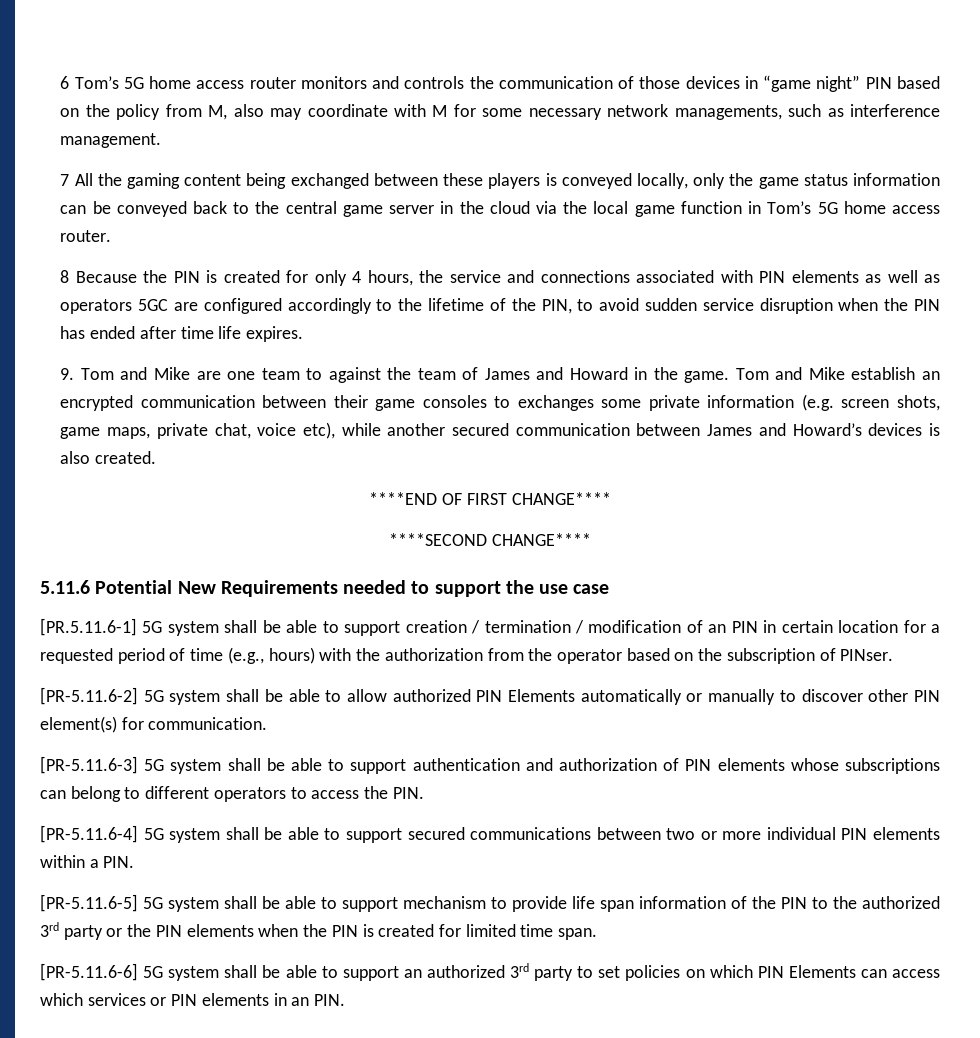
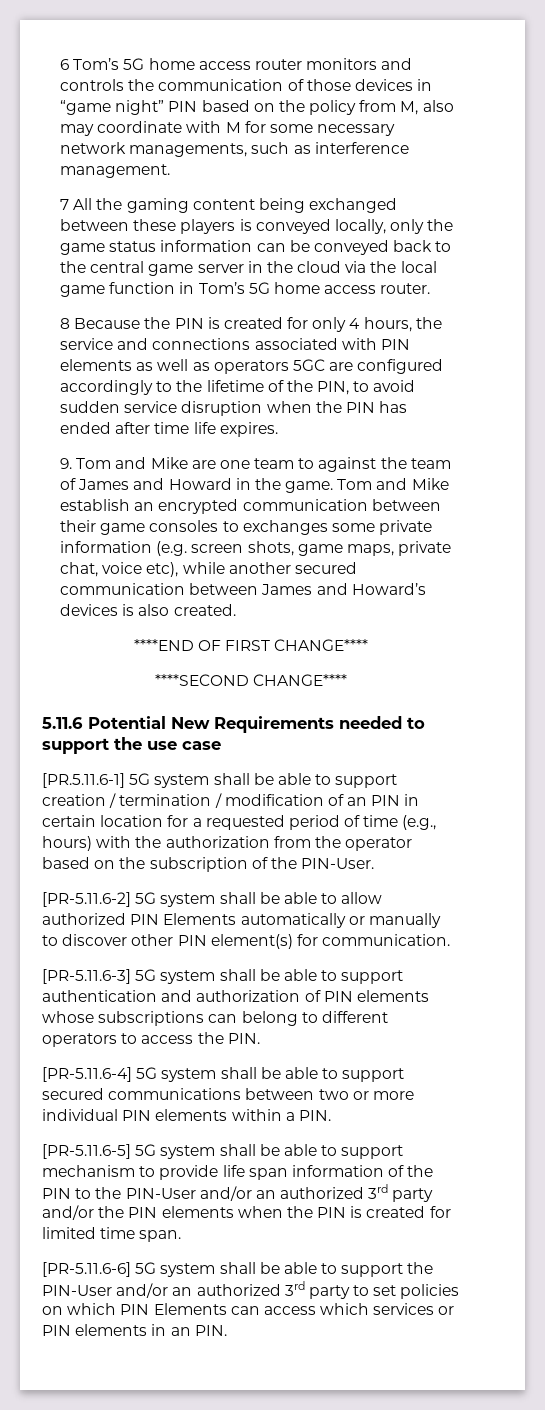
[840,649,894,661] PINser. -> [270,857,375,869] the PIN-User.
[862,896,940,909] [40,922,123,940] authorized 3rd party or -> [125,1184,434,1202] [42,1205,94,1220] PIN-User and/or an authorized 3rd party and/or
(399, 973) none -> [407,1262,434,1274] [42,1283,169,1298] the PIN-User and/or

